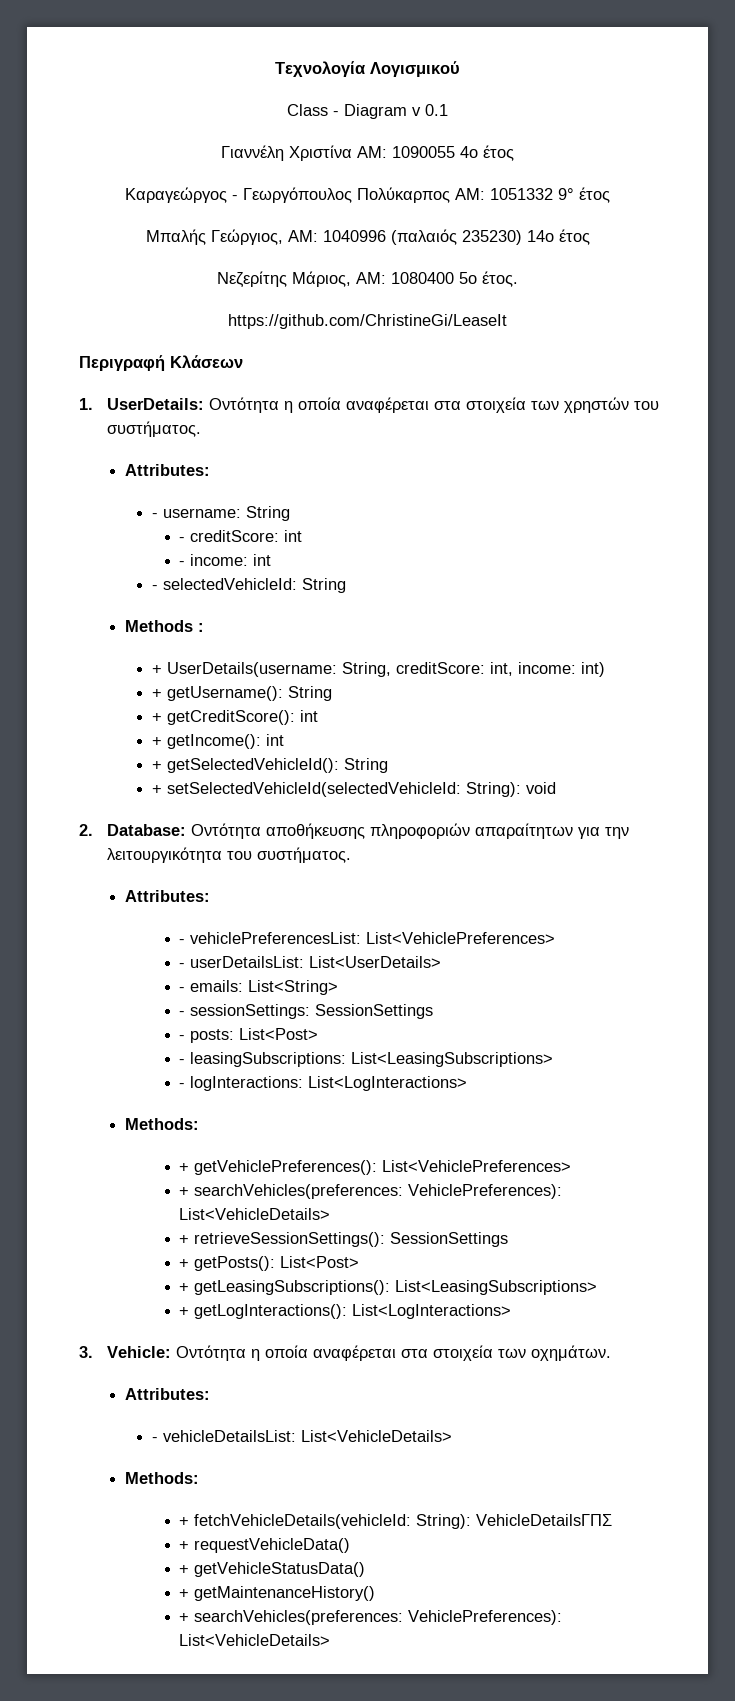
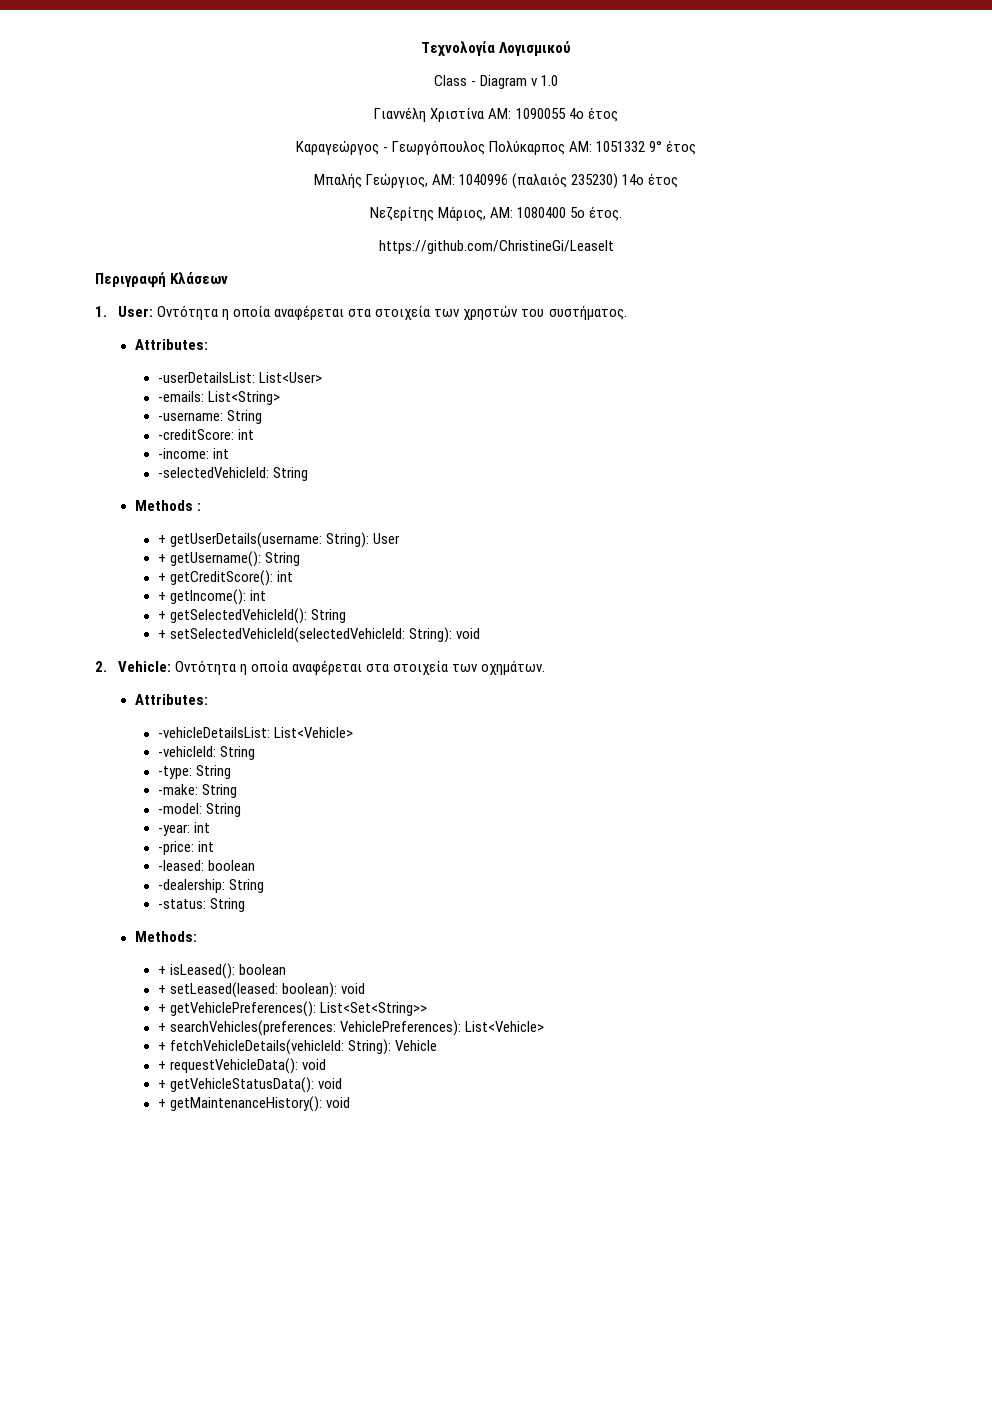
[425,104,448,116] 0.1 -> [541,75,559,86] 1.0
[106,398,204,410] UserDetails: -> [118,306,154,317] User:
[152,506,291,521] [179,530,303,542] [179,554,272,566] [152,578,298,590] - username: String // - creditScore: int // - income: int // - selectedVehicleId: -> [157,372,322,383] [157,391,280,405] [157,410,262,424] [157,429,254,440] [157,448,229,459] [157,467,269,478] -userDetailsList: List<User> // -emails: List<String> // -username: String // -creditScore: int // -income: int // -selectedVehicleId:
[167,662,606,677] UserDetails(username: String, creditScore: int, income: int) -> [169,532,400,548] getUserDetails(username: String): User
[106,823,629,839] [106,847,351,863] [124,890,210,902] [179,932,556,944] [179,956,442,968] [179,980,339,995] [179,1004,434,1019] [179,1028,319,1043] [179,1052,554,1067] [179,1076,468,1091] [124,1118,199,1130] [179,1160,572,1175] [179,1184,563,1199] [179,1208,331,1220] [179,1232,509,1247] [179,1256,360,1271] [179,1280,598,1295] [179,1304,512,1319] [79,1346,94,1358] Database: Οντότητα αποθήκευσης πληροφοριών απαραίτητων για την λειτουργικότητα του συστήματος. // Attributes: // - vehiclePreferencesList: List<VehiclePreferences> // - userDetailsList: List<UserDetails> // - emails: List<String> // - sessionSettings: SessionSettings // - posts: List<Post> // - leasingSubscriptions: List<LeasingSubscriptions> // - logInteractions: List<LogInteractions> // Methods: // + getVehiclePreferences(): List<VehiclePreferences> // + searchVehicles(preferences: VehiclePreferences): List<VehicleDetails> // + retrieveSessionSettings(): SessionSettings // + getPosts(): List<Post> // + getLeasingSubscriptions(): List<LeasingSubscriptions> // + getLogInteractions(): List<LogInteractions> // 3. -> (108, 666) none
[152,1430,453,1442] [124,1472,199,1484] [179,1514,613,1529] [179,1538,351,1553] [179,1562,366,1577] [179,1586,376,1601] [179,1610,563,1625] [179,1634,331,1646] - vehicleDetailsList: List<VehicleDetails> // Methods: // + fetchVehicleDetails(vehicleId: String): VehicleDetailsΓΠΣ // + requestVehicleData() // + getVehicleStatusData() // + getMaintenanceHistory() // + searchVehicles(preferences: VehiclePreferences): List<VehicleDetails> -> [157,727,353,738] [157,746,255,760] [157,765,231,779] [157,784,237,798] [157,803,241,817] [157,822,210,836] [157,841,214,855] [157,860,255,871] [157,879,264,893] [157,898,245,912] [134,931,197,942] [157,963,286,979] [157,982,365,998] [157,1001,427,1017] [157,1020,544,1036] [157,1039,437,1055] [157,1058,326,1074] [157,1077,342,1093] [157,1096,350,1112] -vehicleDetailsList: List<Vehicle> // -vehicleId: String // -type: String // -make: String // -model: String // -year: int // -price: int // -leased: boolean // -dealership: String // -status: String // Methods: // + isLeased(): boolean // + setLeased(leased: boolean): void // + getVehiclePreferences(): List<Set<String>> // + searchVehicles(preferences: VehiclePreferences): List<Vehicle> // + fetchVehicleDetails(vehicleId: String): Vehicle // + requestVehicleData(): void // + getVehicleStatusData(): void // + getMaintenanceHistory(): void

